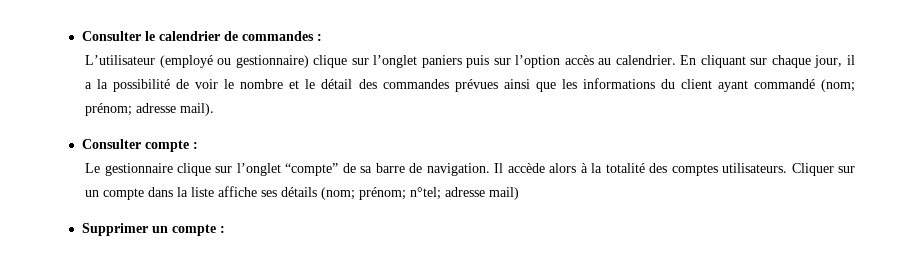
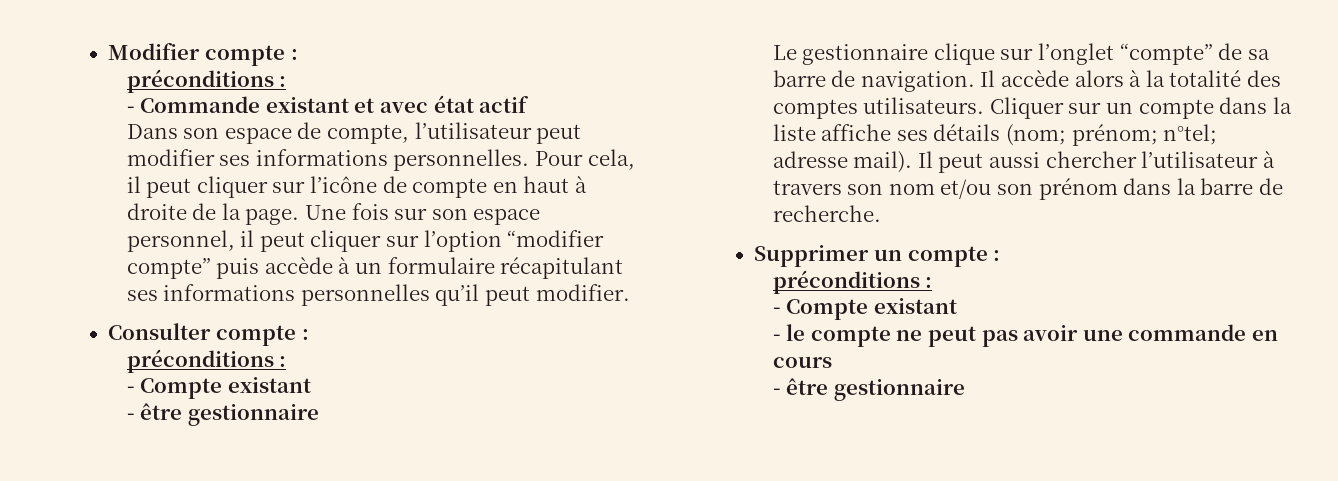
[81,31,322,41] [85,55,855,68] [85,78,855,92] [85,103,215,116] [81,139,198,152] Consulter le calendrier de commandes : // L’utilisateur (employé ou gestionnaire) clique sur l’onglet paniers puis sur l’option accès au calendrier. En cliquant sur chaque jour, il a la possibilité de voir le nombre et le détail des commandes prévues ainsi que les informations du client ayant commandé (nom; prénom; adresse mail). // Consulter compte : -> [108,43,298,66] [126,69,287,93] [126,95,530,113] [126,122,582,144] [126,149,635,171] [126,176,587,198] [126,203,541,225] [126,230,605,252] [126,257,624,279] [126,284,630,306] [108,323,309,346] [126,349,287,373] [126,377,311,399] [126,403,319,426] Modifier compte : // préconditions : // - Commande existant et avec état actif // Dans son espace de compte, l’utilisateur peut modifier ses informations personnelles. Pour cela, il peut cliquer sur l’icône de compte en haut à droite de la page. Une fois sur son espace personnel, il peut cliquer sur l’option “modifier compte” puis accède à un formulaire récapitulant ses informations personnelles qu’il peut modifier. // Consulter compte : // préconditions : // - Compte existant // - être gestionnaire
[489,187,520,200] [81,223,225,236] mail) // Supprimer un compte : -> [853,151,1275,173] [772,178,1283,200] [772,205,881,222] [754,245,1001,267] [772,270,933,294] [772,298,957,320] [772,324,1278,347] [772,356,832,368] [772,378,965,401] mail). Il peut aussi chercher l’utilisateur à travers son nom et/ou son prénom dans la barre de recherche. // Supprimer un compte : // préconditions : // - Compte existant // - le compte ne peut pas avoir une commande en cours // - être gestionnaire

